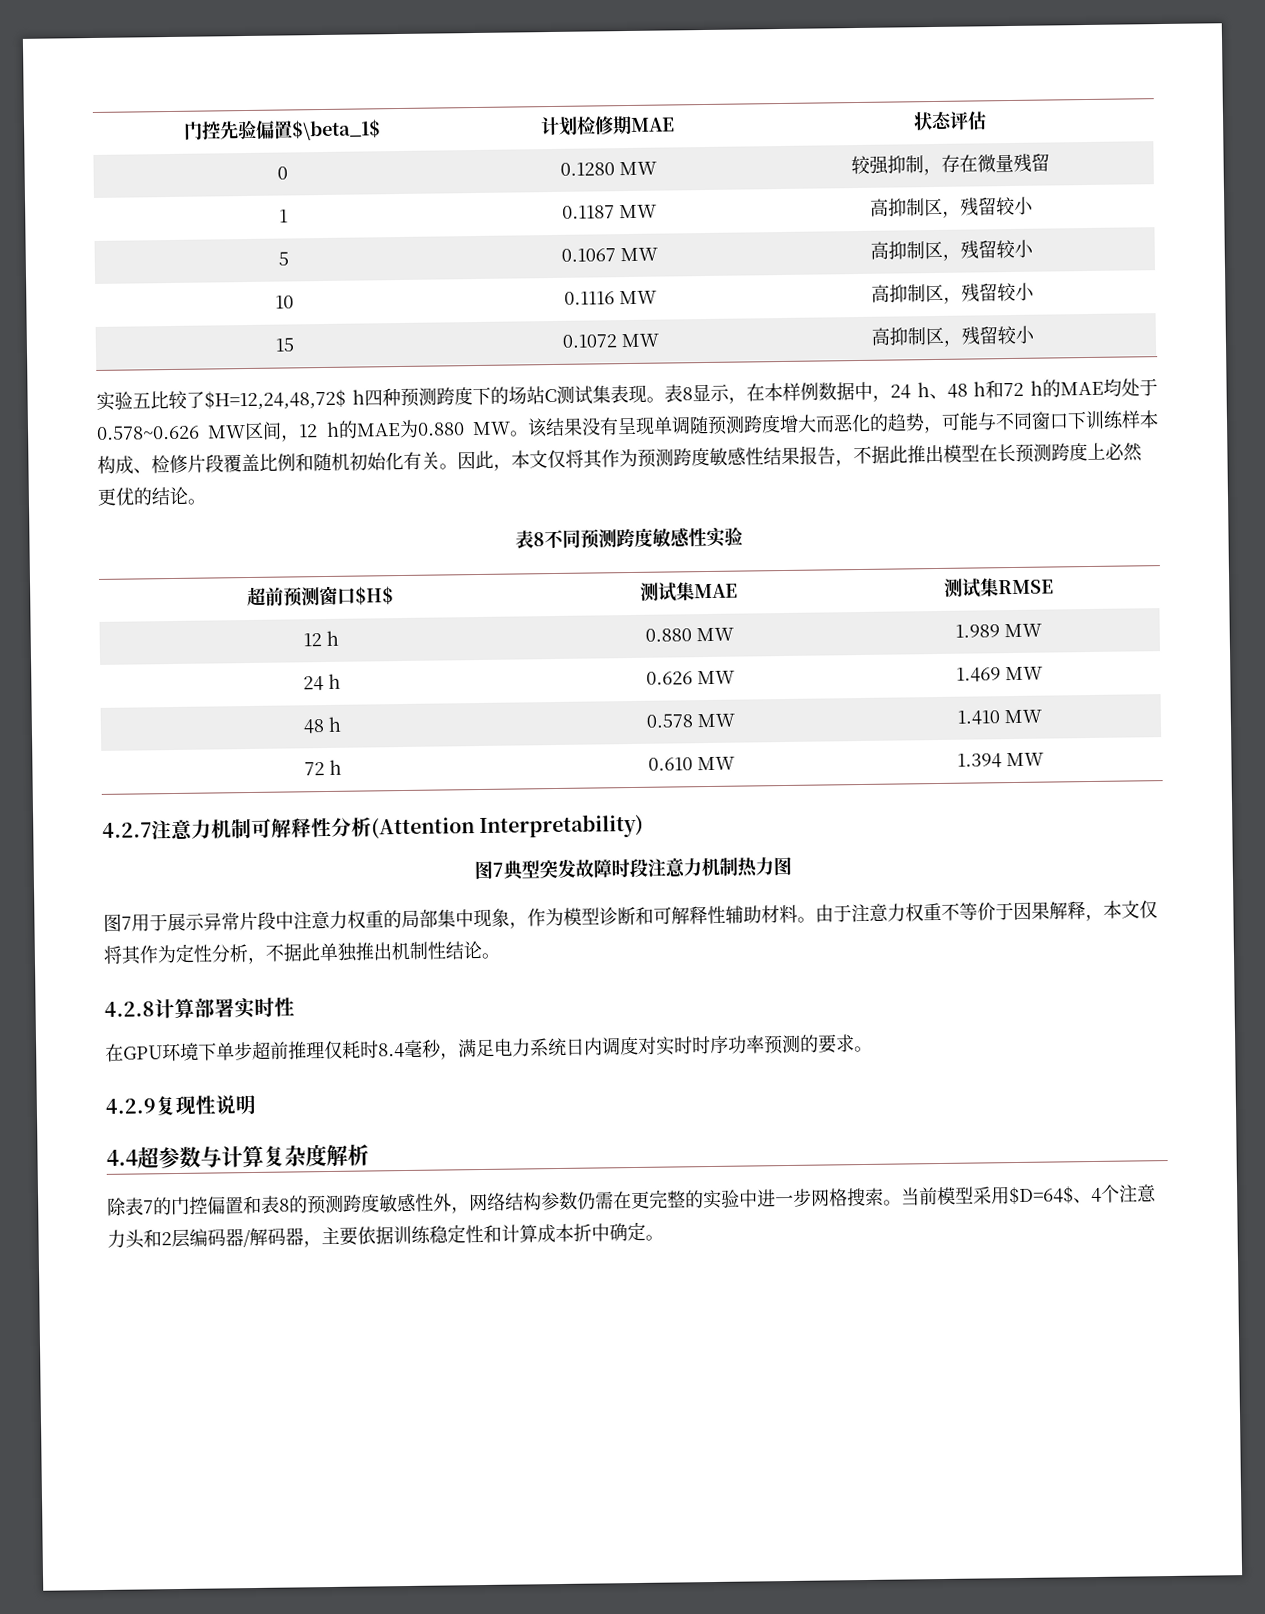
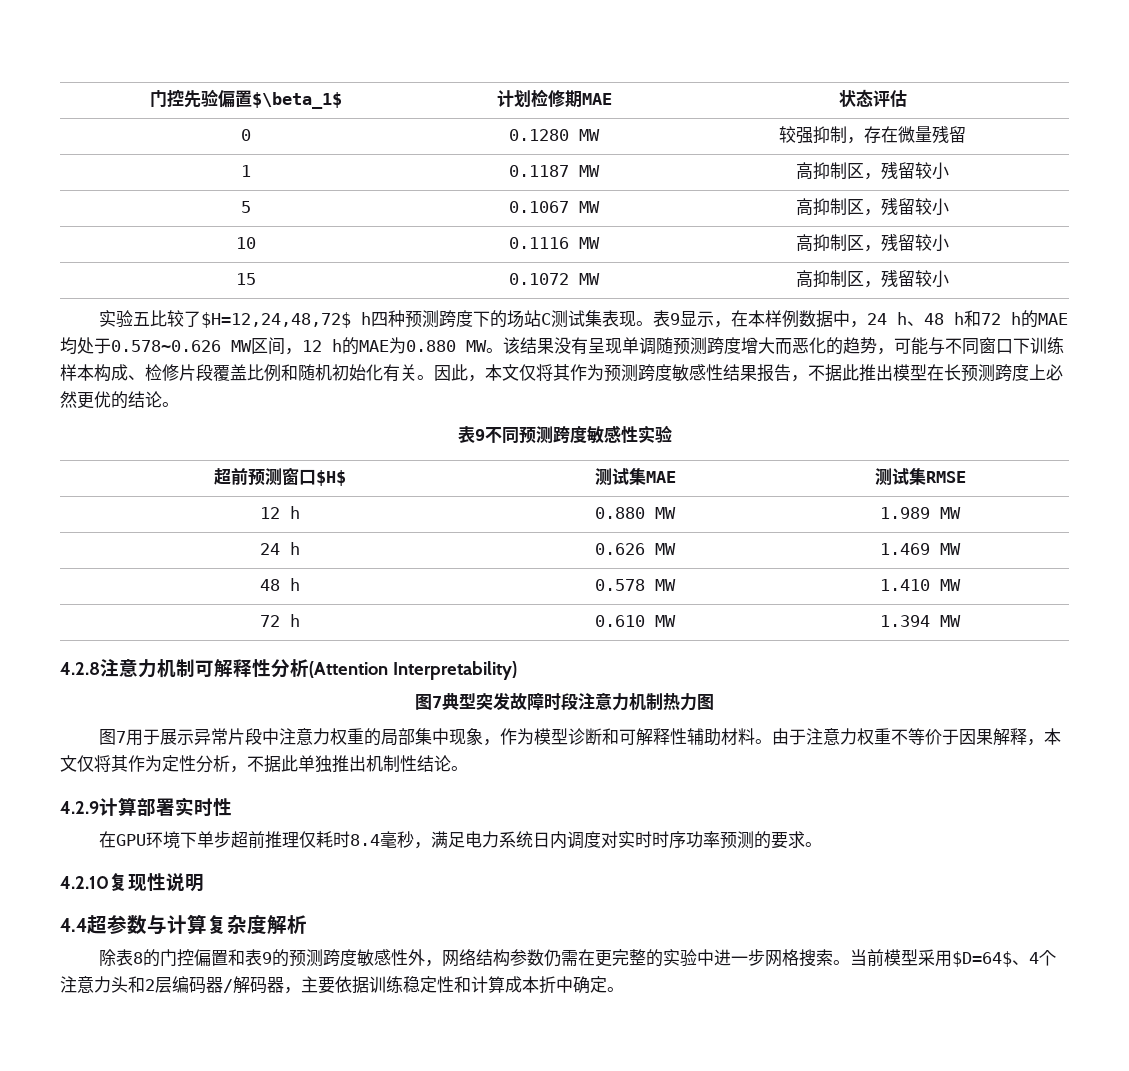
[681,387,693,401] 8 -> [669,313,680,325] 9
[533,532,545,547] 8 -> [474,429,485,441] 9
[102,822,152,838] 4.2.7 -> [60,662,100,675] 4.2.8
[104,1001,155,1017] 4.2.8 -> [60,801,99,814] 4.2.9
[105,1098,156,1114] 4.2.9 -> [60,876,109,889] 4.2.10
[143,1200,154,1214] 7 -> [132,952,143,964] 8
[279,1198,290,1212] 8 -> [261,952,272,964] 9

